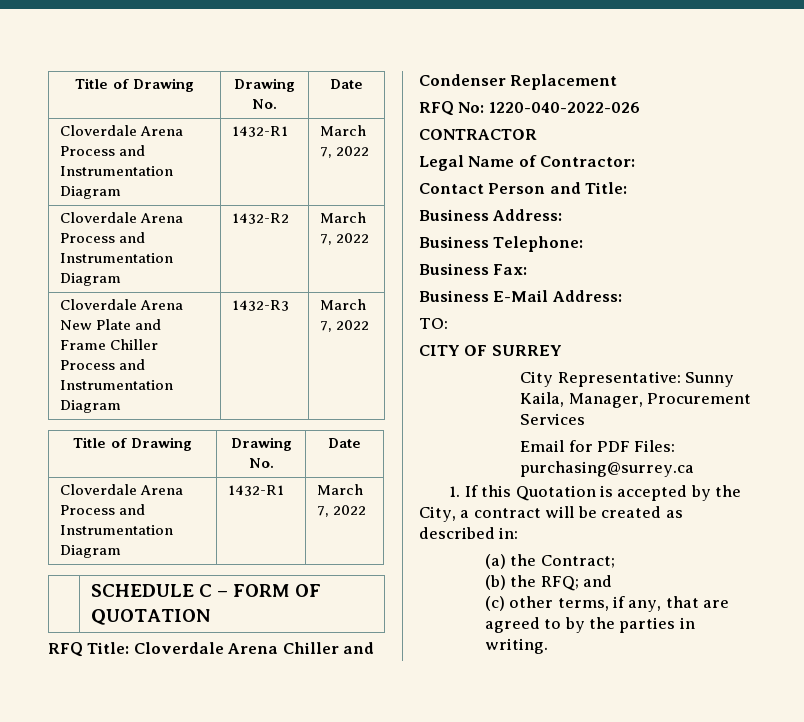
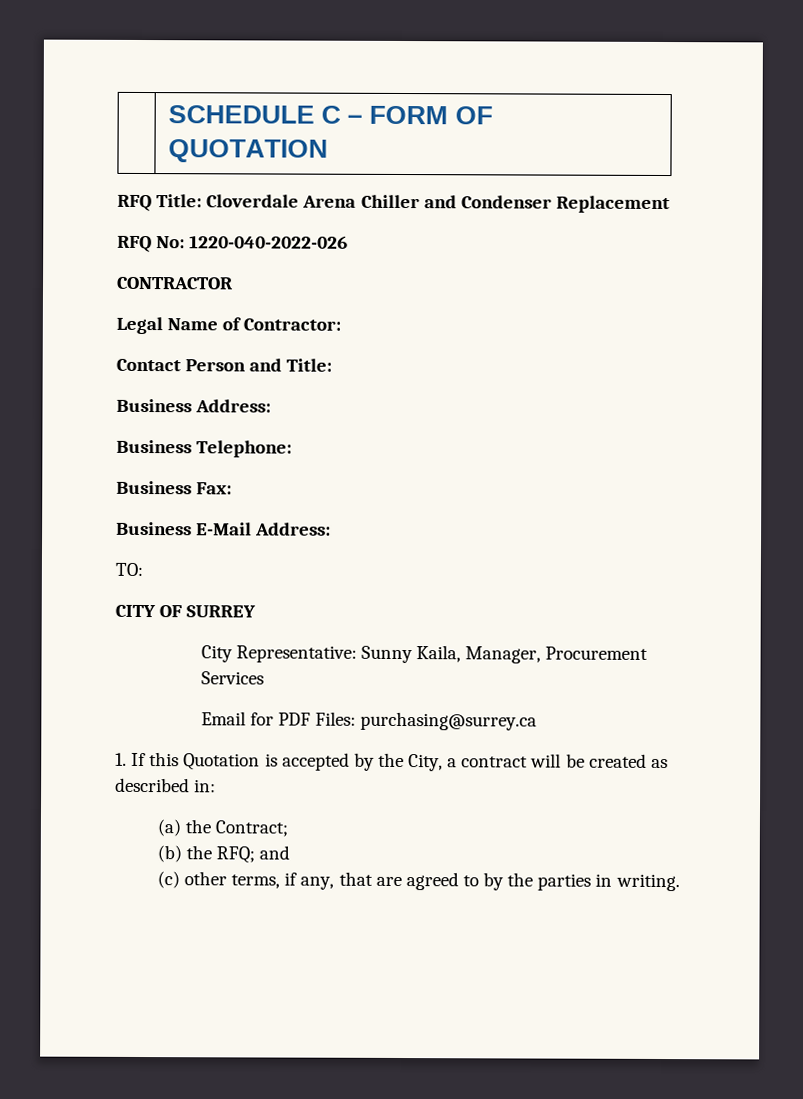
[75,78,194,92] [234,78,295,92] [252,99,277,109] [330,79,363,89] [59,125,183,136] [59,145,145,156] [59,166,173,176] [59,186,121,199] [231,126,288,137] [319,125,366,136] [319,146,369,158] [59,212,183,223] [59,232,145,243] [59,253,173,263] [59,273,121,286] [231,213,289,224] [319,212,366,223] [319,233,369,245] [59,299,183,310] [59,319,161,330] [59,339,158,350] [59,359,145,370] [59,380,173,390] [59,400,121,413] [231,300,289,311] [319,299,366,310] [319,320,369,332] [73,437,192,451] [230,437,292,451] [248,458,274,468] [328,438,361,448] [59,484,183,495] [59,504,145,515] [59,525,173,535] [59,545,121,558] [227,485,284,496] [316,484,363,495] [316,505,366,517] Title of Drawing | Drawing No. | Date // Cloverdale Arena Process and Instrumentation Diagram | 1432-R1 | March 7, 2022 // Cloverdale Arena Process and Instrumentation Diagram | 1432-R2 | March 7, 2022 // Cloverdale Arena New Plate and Frame Chiller Process and Instrumentation Diagram | 1432-R3 | March 7, 2022 // Title of Drawing | Drawing No. | Date // Cloverdale Arena Process and Instrumentation Diagram | 1432-R1 | March 7, 2022 // -> (167, 114) none

